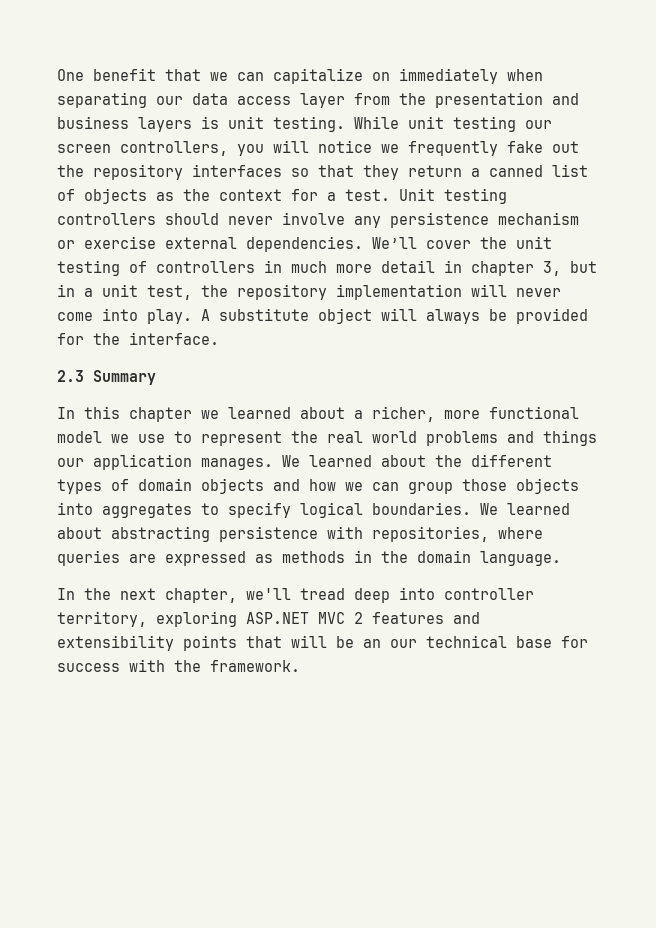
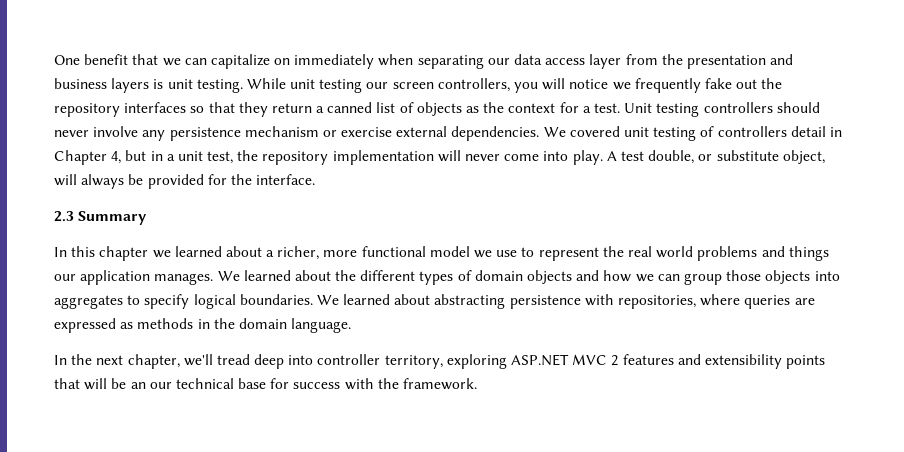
[372,237,507,249] We’ll cover the -> [543,126,620,137] We covered
[264,260,561,276] in much more detail in chapter 3, -> [790,126,842,137] [54,150,122,165] detail in Chapter 4,
[219,308,372,324] substitute object -> [620,150,825,164] test double, or substitute object,

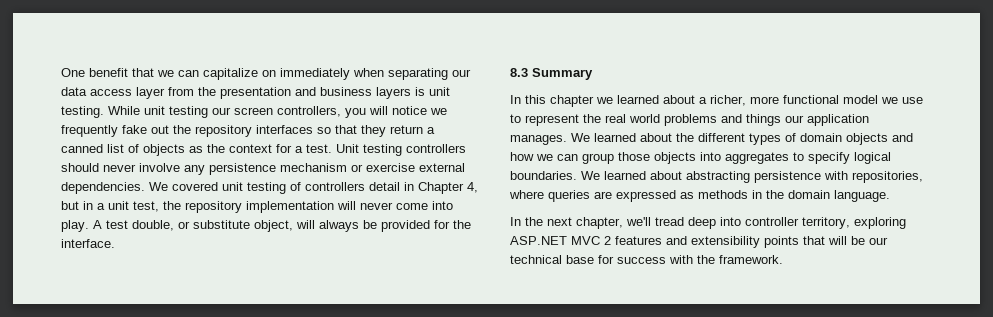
[54,211,74,222] 2.3 -> [510,68,528,77] 8.3
[130,382,146,389] an -> (865, 240) none

